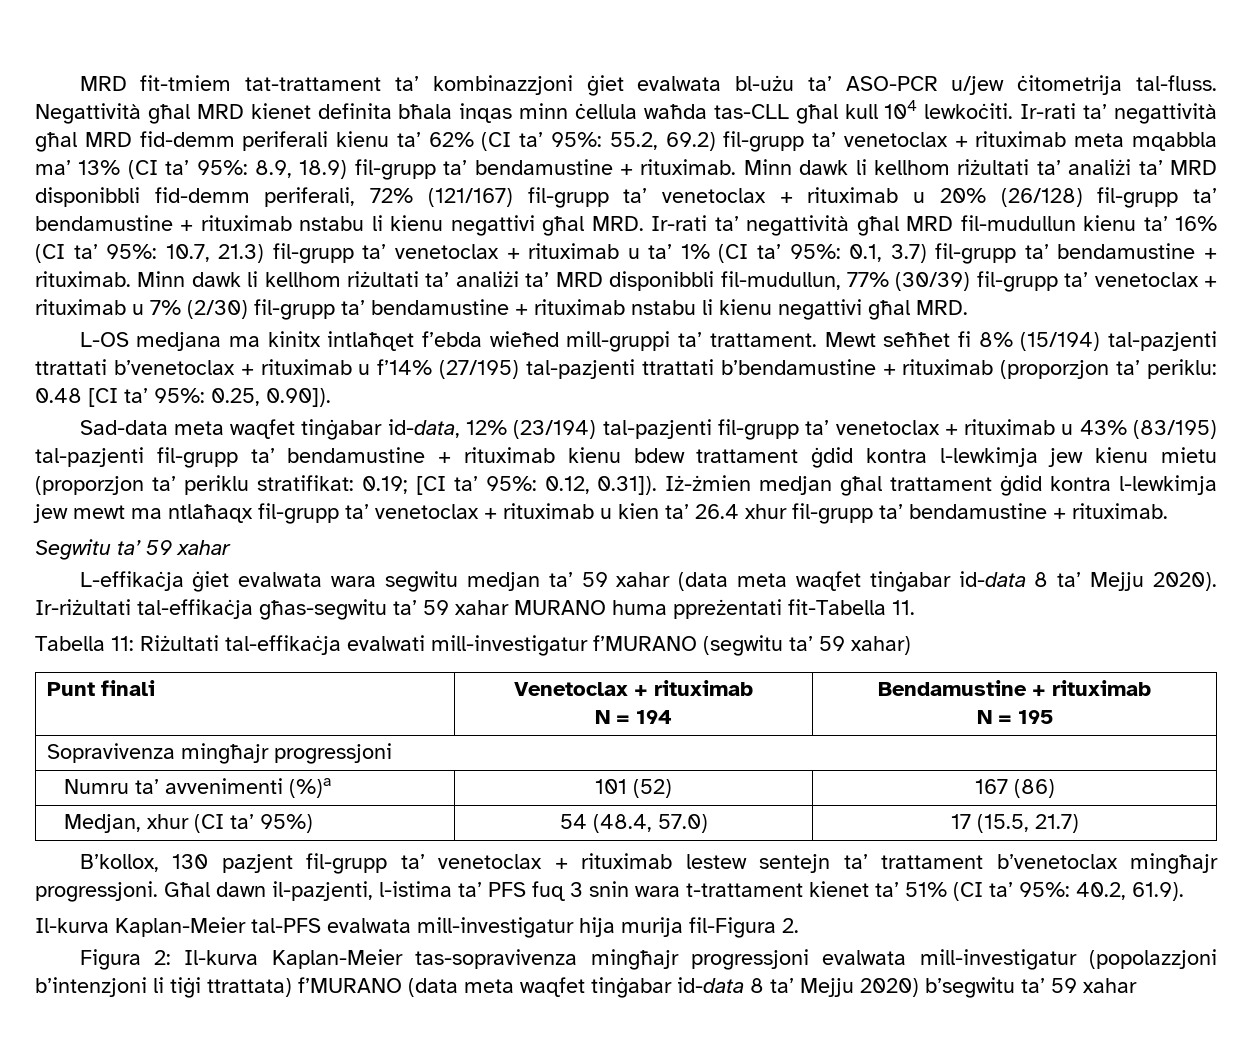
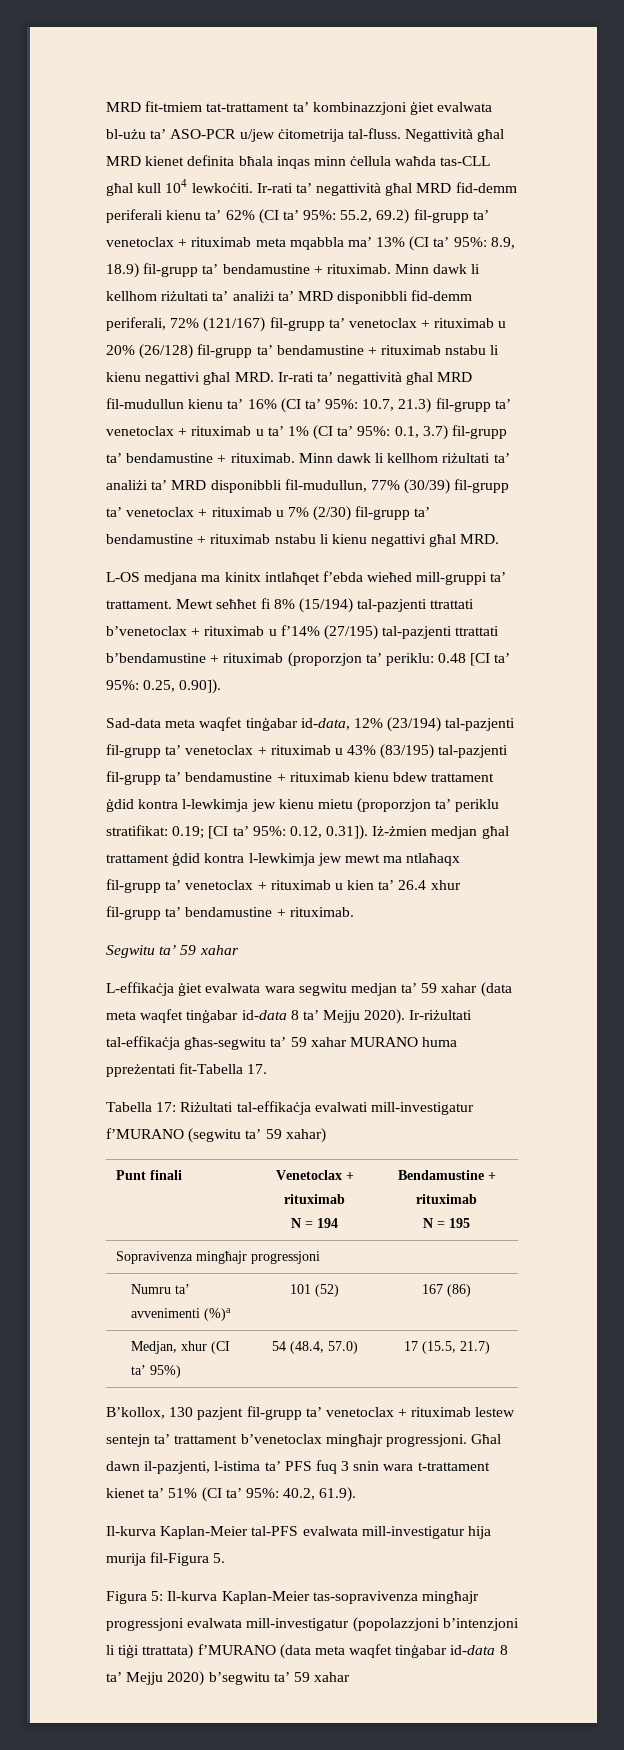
[892,600,915,615] 11. -> [247,1064,268,1074] 17.
[111,636,134,651] 11: -> [156,1102,177,1112] 17:
[782,918,799,933] 2. -> [213,1553,226,1563] 5.
[153,950,171,965] 2: -> [151,1591,164,1601] 5:

